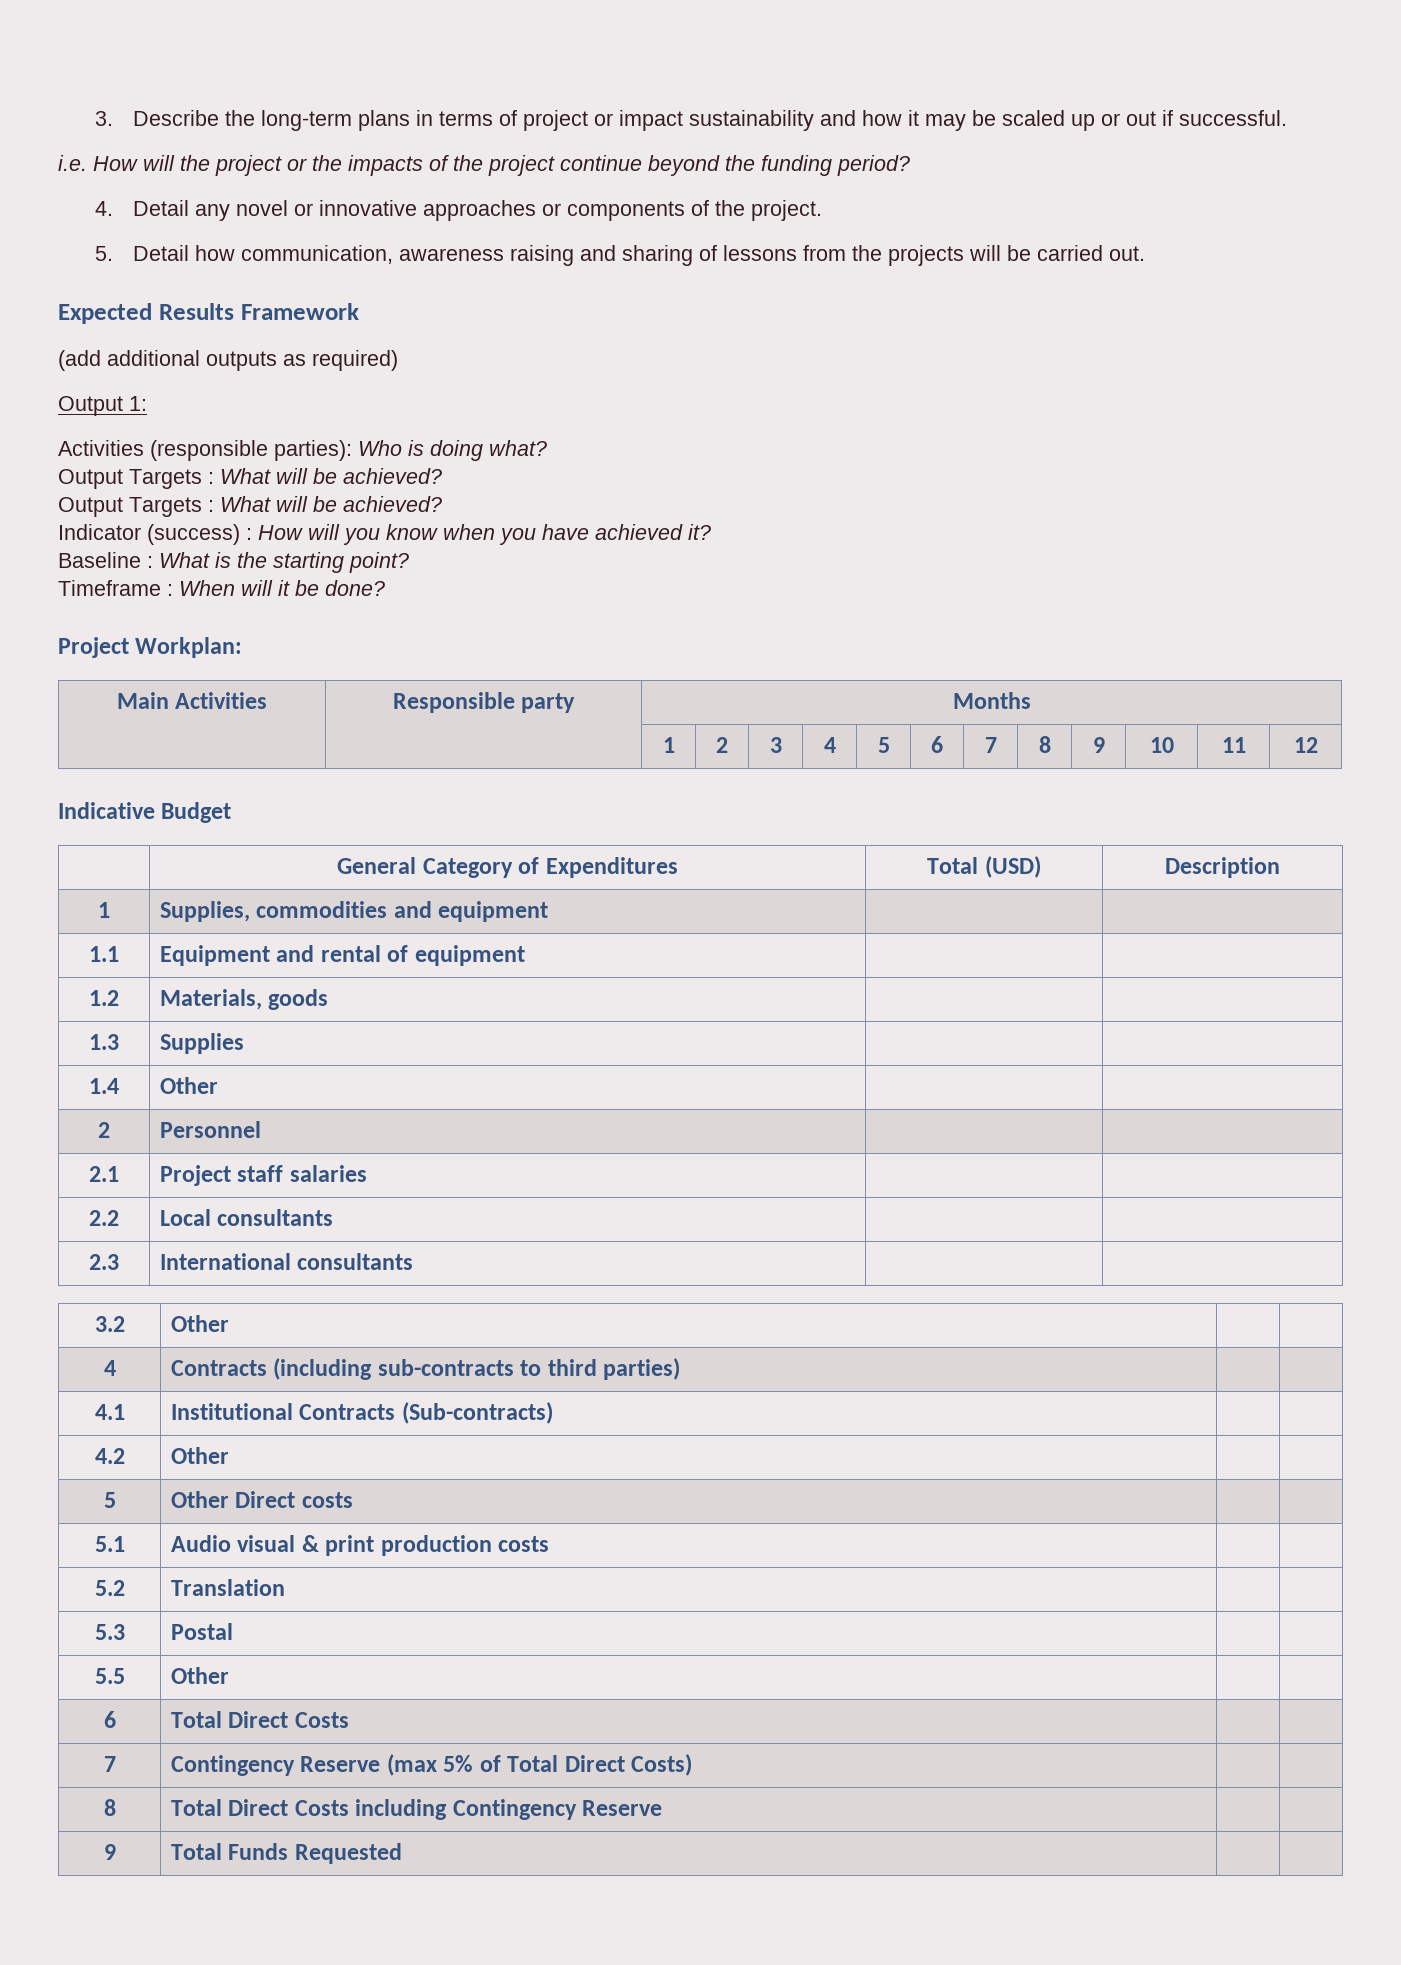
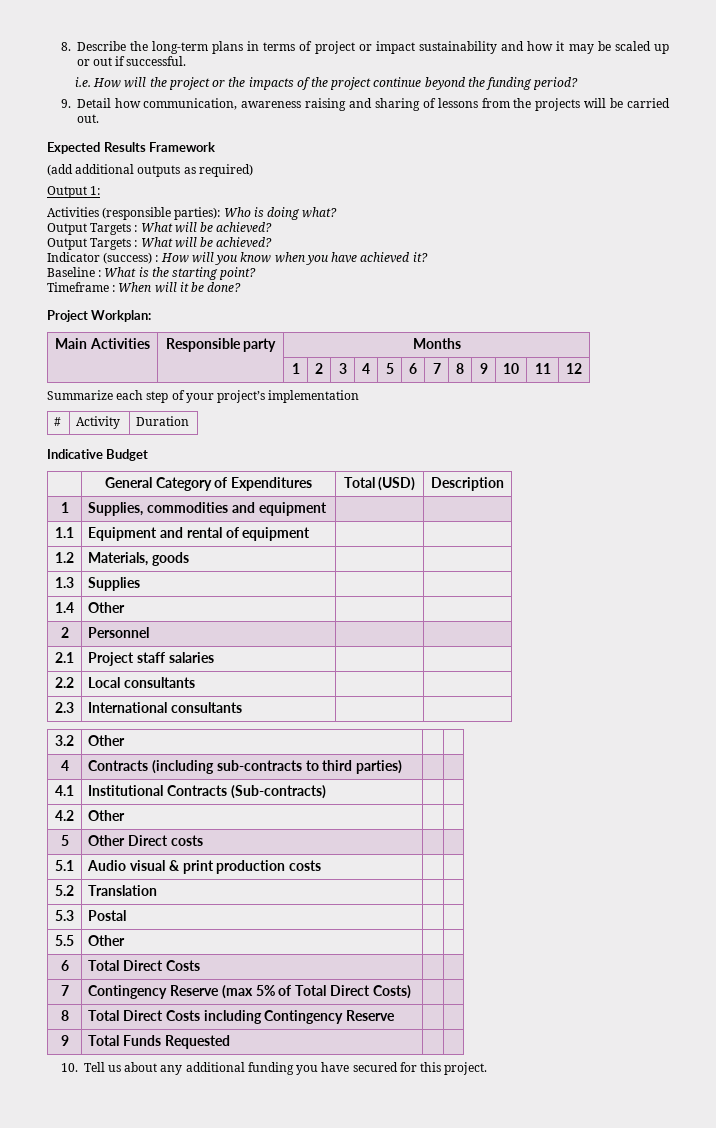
[95,111,114,126] 3. -> [60,42,71,51] 8.
[95,200,822,221] [95,246,114,261] 4. Detail any novel or innovative approaches or components of the project. // 5. -> [60,99,71,108] 9.
(1318, 745) none -> [47,390,360,403] [54,417,62,426] [76,416,121,429] [136,416,190,426] // Summarize each step of your project’s implementation // # | Activity | Duration
(402, 1853) none -> [60,1062,488,1075] // 10. Tell us about any additional funding you have secured for this project.

